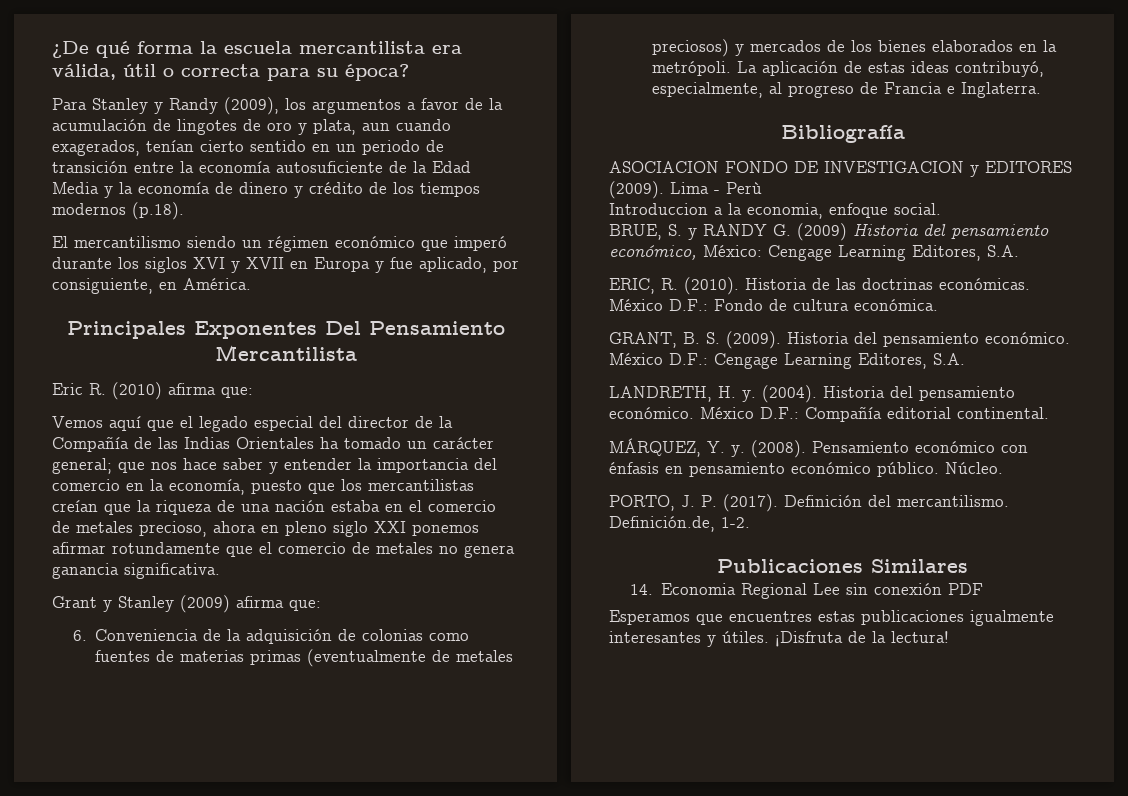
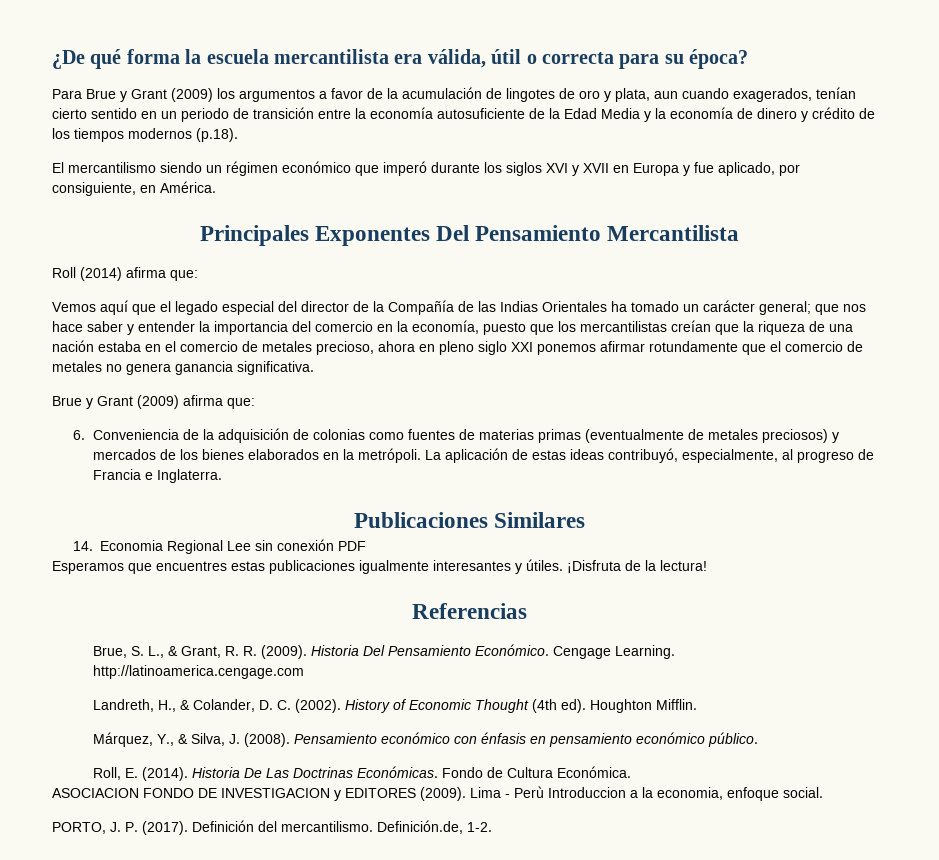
[92,97,279,115] Stanley y Randy (2009), -> [86,88,213,102] Brue y Grant (2009)
[52,382,162,400] Eric R. (2010) -> [52,267,122,281] Roll (2014)
[52,596,174,612] Grant y Stanley -> [52,396,133,409] Brue y Grant
[780,125,905,143] [609,161,1072,177] [609,181,762,199] [609,203,941,219] [609,223,1049,241] [609,245,1019,261] [609,277,1030,295] [609,299,938,311] [609,331,1070,349] [609,353,965,369] [609,385,1015,403] [609,406,1049,422] [609,438,1028,458] [609,462,1003,477] [609,494,1009,512] [609,516,750,532] // Bibliografía // ASOCIACION FONDO DE INVESTIGACION y EDITORES (2009). Lima - Perù // Introduccion a la economia, enfoque social. // BRUE, S. y RANDY G. (2009) Historia del pensamiento económico, México: Cengage Learning Editores, S.A. // ERIC, R. (2010). Historia de las doctrinas económicas. México D.F.: Fondo de cultura económica. // GRANT, B. S. (2009). Historia del pensamiento económico. México D.F.: Cengage Learning Editores, S.A. // LANDRETH, H. y. (2004). Historia del pensamiento económico. México D.F.: Compañía editorial continental. // MÁRQUEZ, Y. y. (2008). Pensamiento económico con énfasis en pensamiento económico público. Núcleo. // PORTO, J. P. (2017). Definición del mercantilismo. Definición.de, 1-2. -> (223, 476) none
(949, 637) none -> [412,603,527,619] [93,644,676,659] [93,665,305,679] [93,699,698,713] [93,732,759,747] [93,766,632,781] [52,786,823,801] [52,820,492,835] // Referencias // Brue, S. L., & Grant, R. R. (2009). Historia Del Pensamiento Económico. Cengage Learning. http://latinoamerica.cengage.com // Landreth, H., & Colander, D. C. (2002). History of Economic Thought (4th ed). Houghton Mifflin. // Márquez, Y., & Silva, J. (2008). Pensamiento económico con énfasis en pensamiento económico público. // Roll, E. (2014). Historia De Las Doctrinas Económicas. Fondo de Cultura Económica. // ASOCIACION FONDO DE INVESTIGACION y EDITORES (2009). Lima - Perù Introduccion a la economia, enfoque social. // PORTO, J. P. (2017). Definición del mercantilismo. Definición.de, 1-2.

